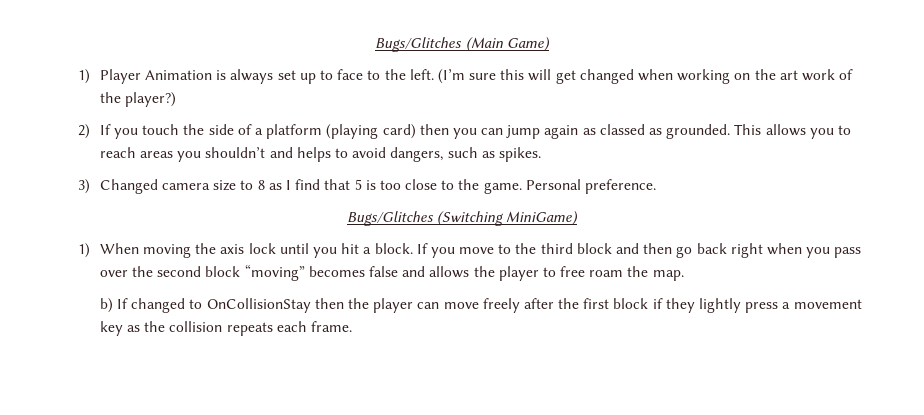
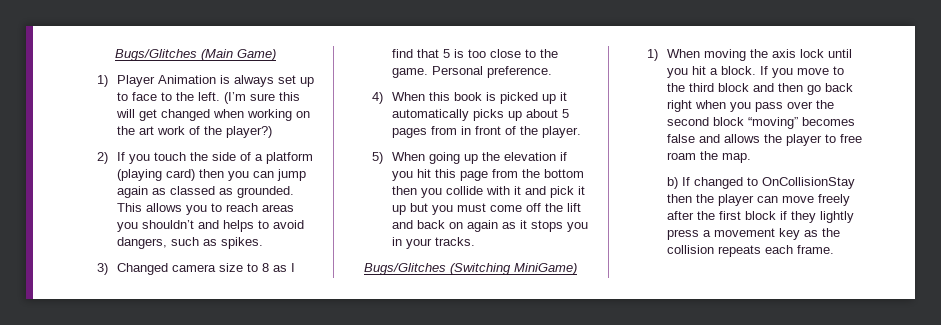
(657, 186) none -> [371,92,567,104] [391,109,569,121] [391,126,581,138] [371,152,567,164] [391,169,584,181] [391,186,585,198] [391,203,581,215] [391,220,588,232] [391,237,475,249] // 4) When this book is picked up it automatically picks up about 5 pages from in front of the player. // 5) When going up the elevation if you hit this page from the bottom then you collide with it and pick it up but you must come off the lift and back on again as it stops you in your tracks.

